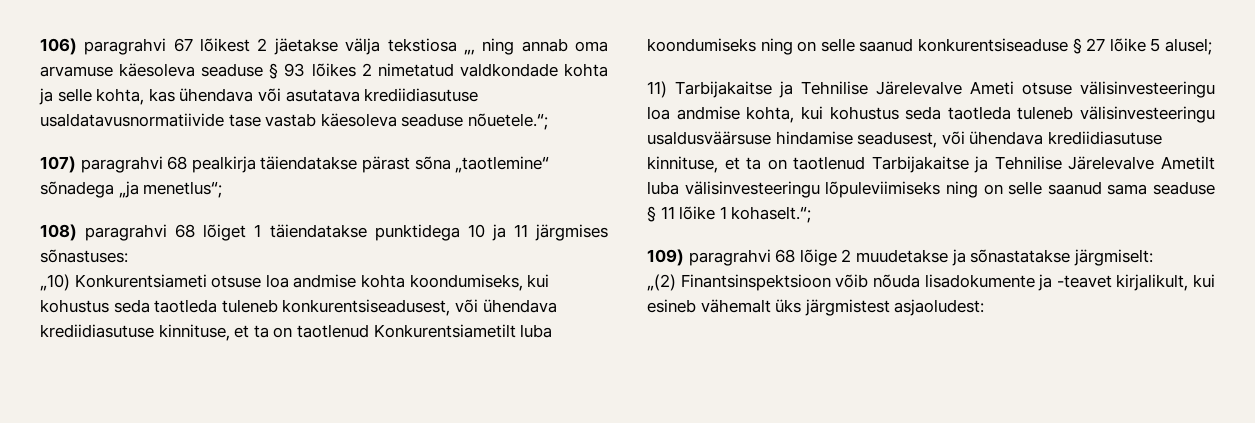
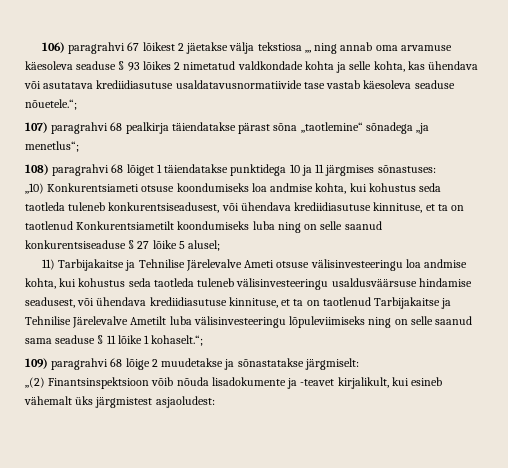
[265,274,523,291] loa andmise kohta koondumiseks, -> [176,183,347,194] koondumiseks loa andmise kohta,
[520,324,553,338] [647,38,756,52] luba koondumiseks -> [177,221,275,230] koondumiseks luba

